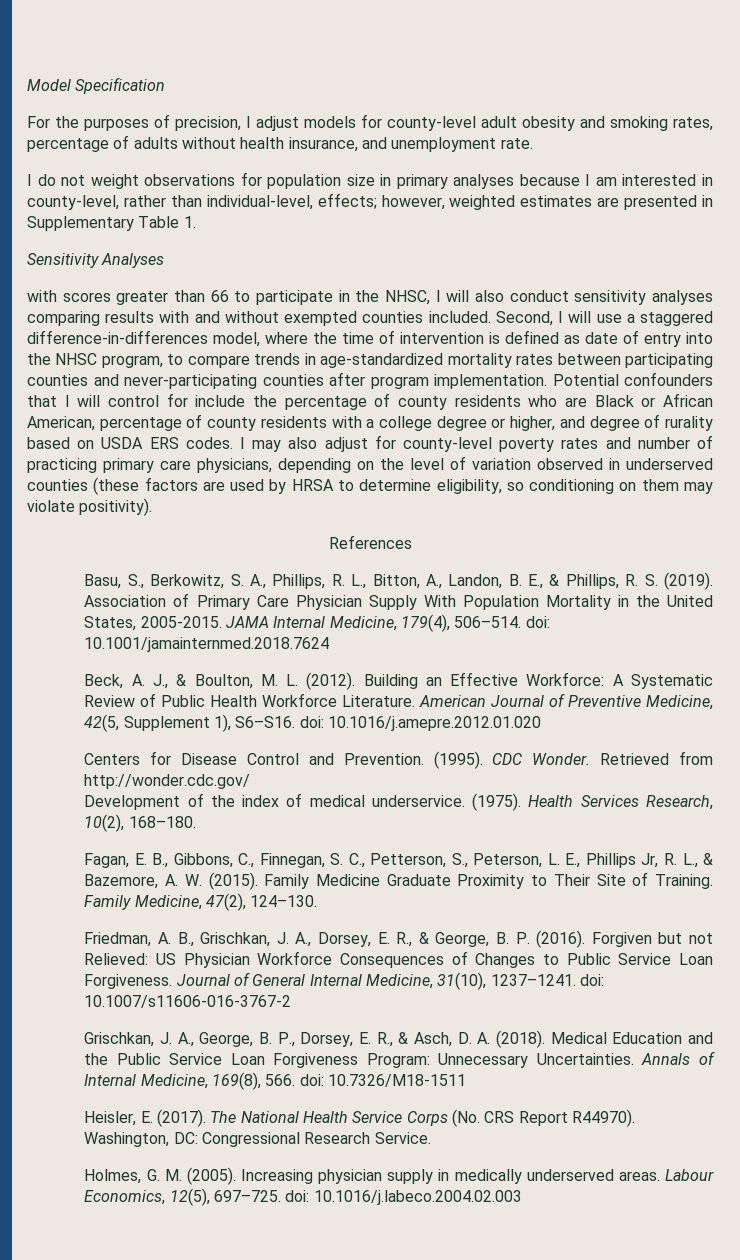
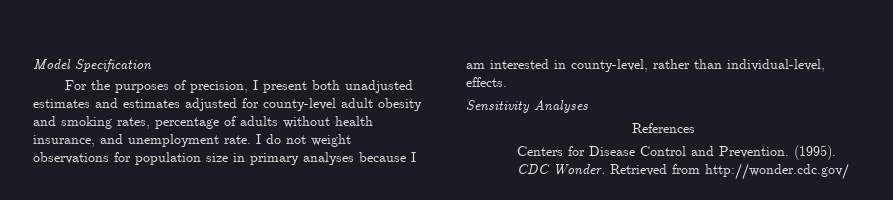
[256,116,356,131] adjust models -> [262,80,413,93] [33,98,237,111] present both unadjusted estimates and estimates adjusted
(533, 143) // -> (251, 139) none
[317,193,714,210] [27,216,196,231] [27,253,165,268] [27,290,713,305] [27,311,714,326] [27,330,713,347] [27,353,713,368] [27,372,713,389] [27,393,713,410] [27,414,713,431] [27,435,714,452] [27,456,713,473] [27,477,714,495] [27,498,153,516] [328,535,412,549] [84,572,714,590] [84,593,714,610] [84,614,550,632] [84,637,330,652] [84,672,713,690] [84,693,714,710] [84,714,542,732] effects; however, weighted estimates are presented in Supplementary Table 1. // Sensitivity Analyses // with scores greater than 66 to participate in the NHSC, I will also conduct sensitivity analyses comparing results with and without exempted counties included. Second, I will use a staggered difference-in-differences model, where the time of intervention is defined as date of entry into the NHSC program, to compare trends in age-standardized mortality rates between participating counties and never-participating counties after program implementation. Potential confounders that I will control for include the percentage of county residents who are Black or African American, percentage of county residents with a college degree or higher, and degree of rurality based on USDA ERS codes. I may also adjust for county-level poverty rates and number of practicing primary care physicians, depending on the level of variation observed in underserved counties (these factors are used by HRSA to determine eligibility, so conditioning on them may violate positivity). // References // Basu, S., Berkowitz, S. A., Phillips, R. L., Bitton, A., Landon, B. E., & Phillips, R. S. (2019). Association of Primary Care Physician Supply With Population Mortality in the United States, 2005-2015. JAMA Internal Medicine, 179(4), 506–514. doi: 10.1001/jamainternmed.2018.7624 // Beck, A. J., & Boulton, M. L. (2012). Building an Effective Workforce: A Systematic Review of Public Health Workforce Literature. American Journal of Preventive Medicine, 42(5, Supplement 1), S6–S16. doi: 10.1016/j.amepre.2012.01.020 -> [466,77,507,87] [466,100,588,113] [631,123,695,133] effects. // Sensitivity Analyses // References
[84,793,713,811] [84,814,196,832] [84,853,714,868] [84,872,713,890] [84,893,318,911] [84,930,714,948] [84,951,713,968] [84,972,604,990] [84,995,292,1008] [84,1030,714,1048] [84,1051,715,1068] [84,1072,467,1090] [84,1109,635,1127] [84,1132,431,1147] [84,1167,714,1185] [84,1188,522,1206] // Development of the index of medical underservice. (1975). Health Services Research, 10(2), 168–180. // Fagan, E. B., Gibbons, C., Finnegan, S. C., Petterson, S., Peterson, L. E., Phillips Jr, R. L., & Bazemore, A. W. (2015). Family Medicine Graduate Proximity to Their Site of Training. Family Medicine, 47(2), 124–130. // Friedman, A. B., Grischkan, J. A., Dorsey, E. R., & George, B. P. (2016). Forgiven but not Relieved: US Physician Workforce Consequences of Changes to Public Service Loan Forgiveness. Journal of General Internal Medicine, 31(10), 1237–1241. doi: 10.1007/s11606-016-3767-2 // Grischkan, J. A., George, B. P., Dorsey, E. R., & Asch, D. A. (2018). Medical Education and the Public Service Loan Forgiveness Program: Unnecessary Uncertainties. Annals of Internal Medicine, 169(8), 566. doi: 10.7326/M18-1511 // Heisler, E. (2017). The National Health Service Corps (No. CRS Report R44970). Washington, DC: Congressional Research Service. // Holmes, G. M. (2005). Increasing physician supply in medically underserved areas. Labour Economics, 12(5), 697–725. doi: 10.1016/j.labeco.2004.02.003 -> (849, 171) none

